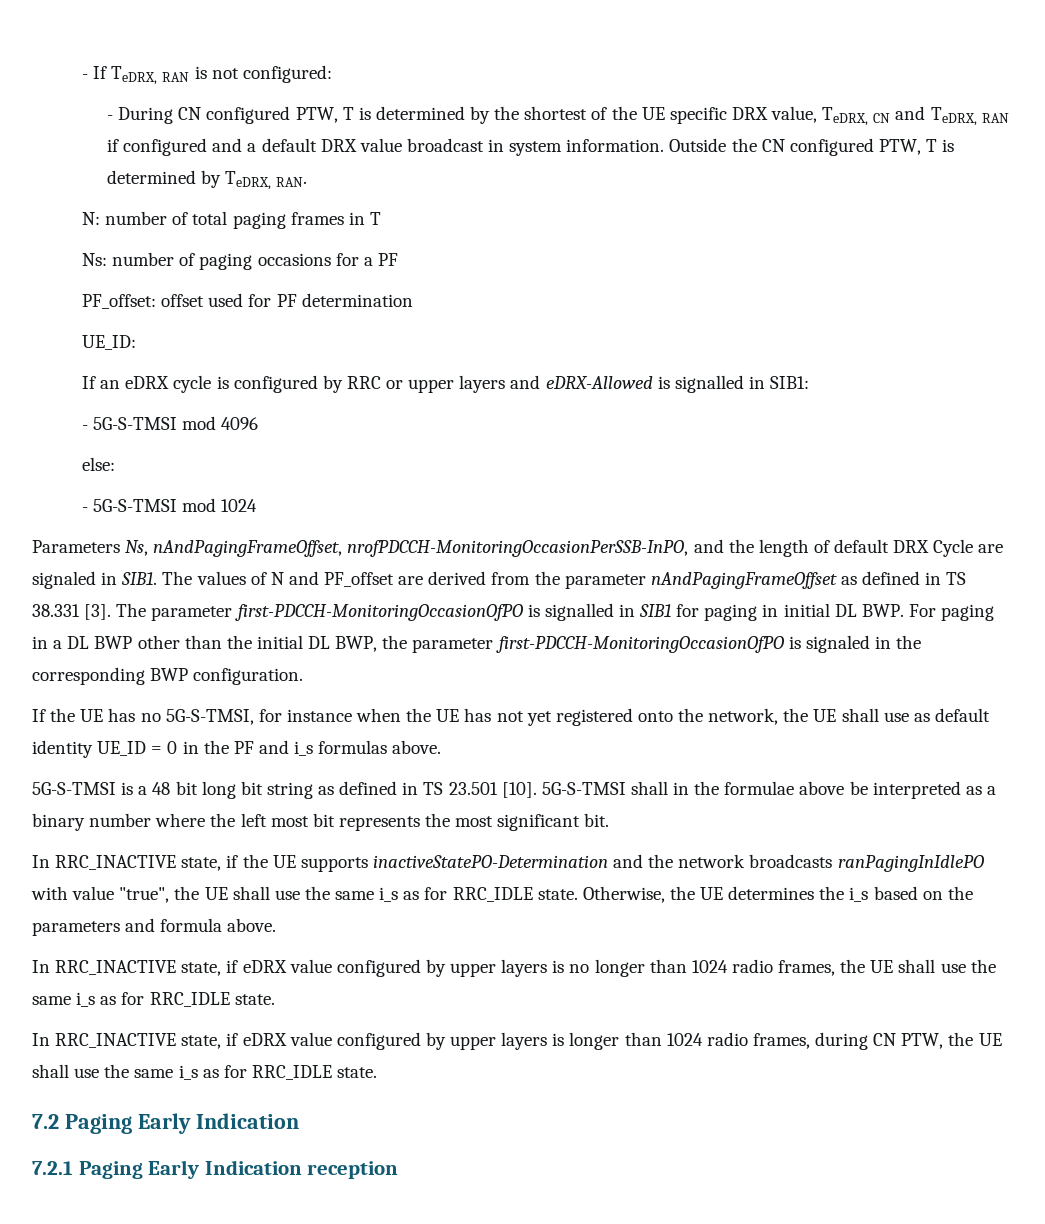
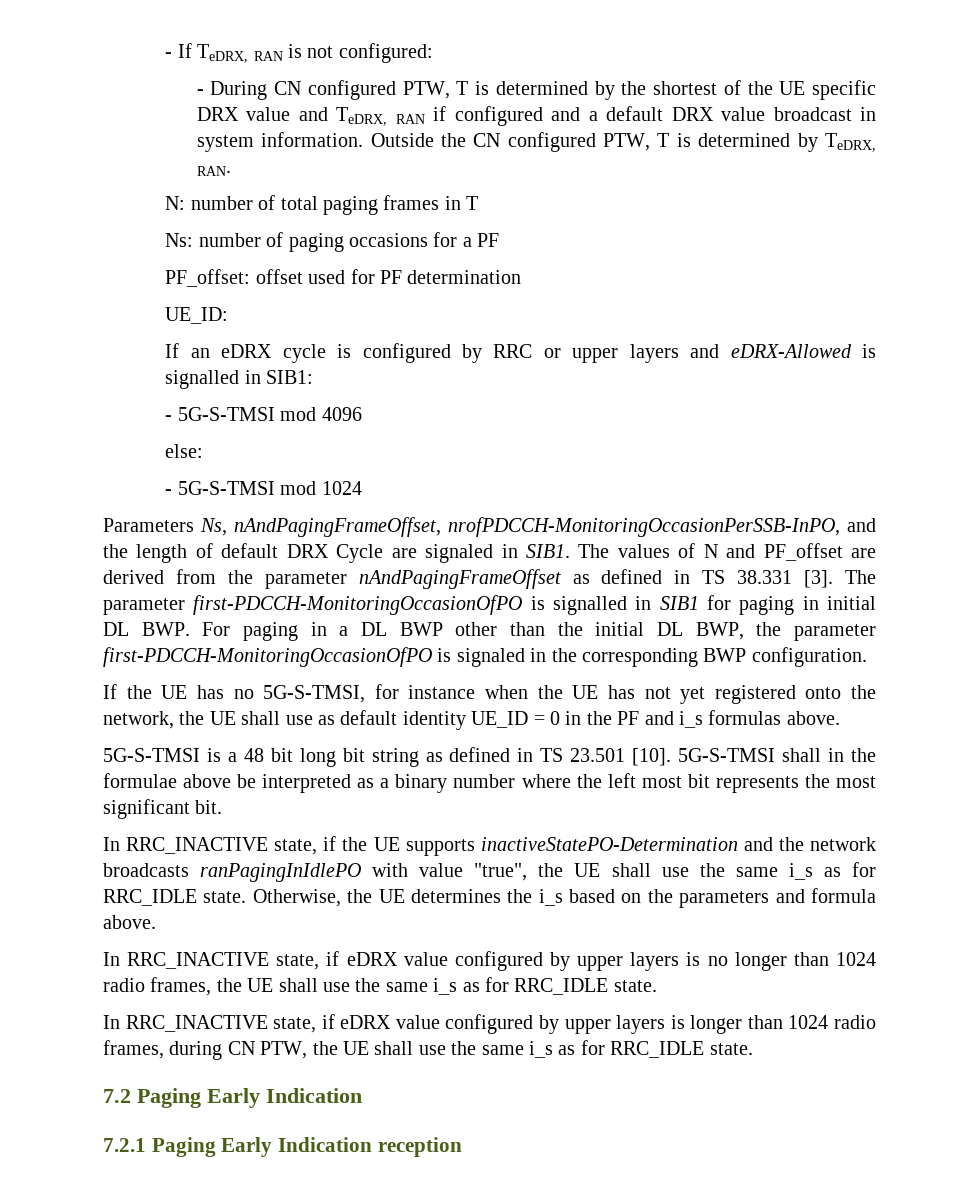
[771,106,891,126] value, TeDRX, CN -> [246,107,291,121] value

